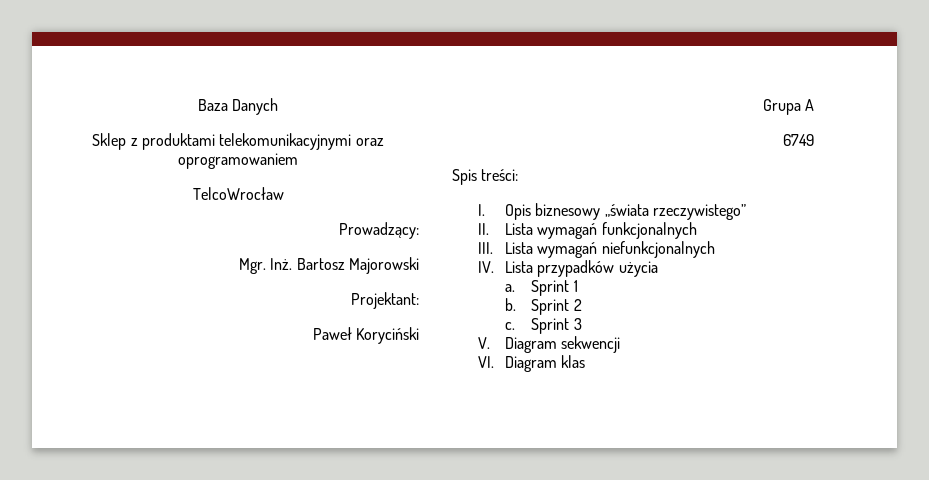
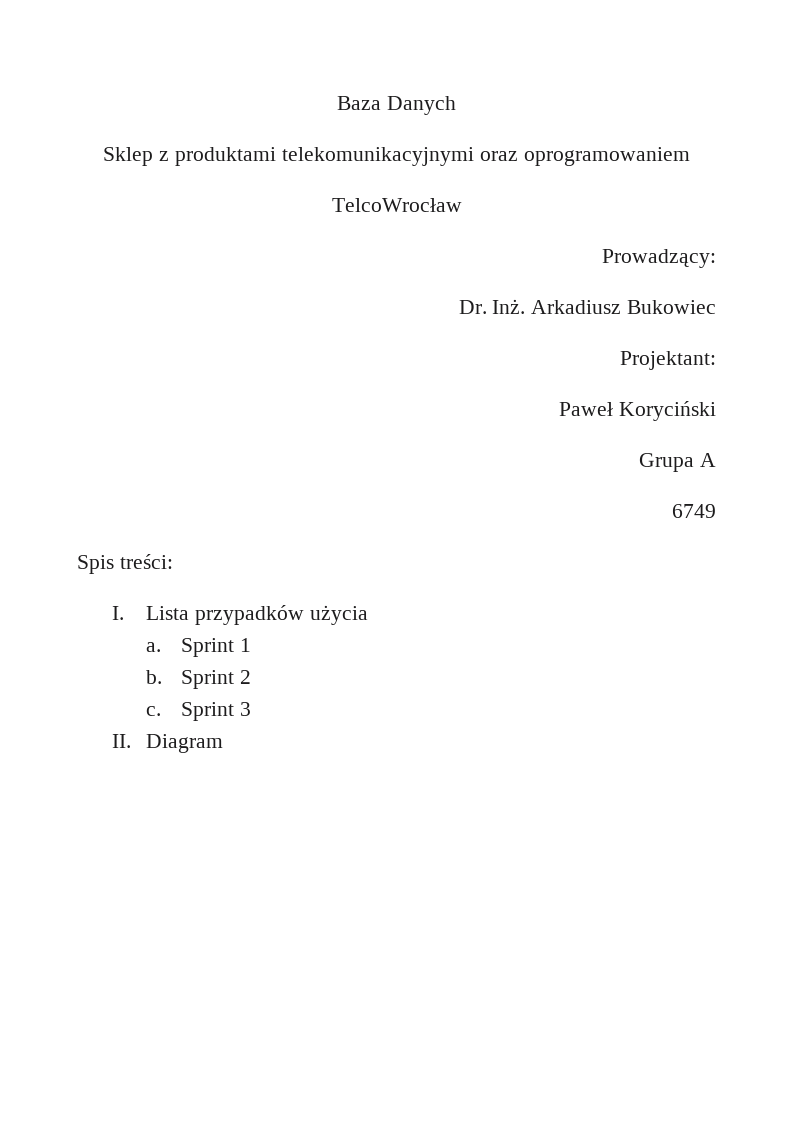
[239,257,419,274] Mgr. Inż. Bartosz Majorowski -> [458,299,716,314] Dr. Inż. Arkadiusz Bukowiec
[504,203,746,220] [478,222,697,239] [478,241,715,258] [478,261,495,273] Opis biznesowy „świata rzeczywistego” // II. Lista wymagań funkcjonalnych // III. Lista wymagań niefunkcjonalnych // IV. -> (124, 613) none
[478,336,621,353] [478,355,586,372] V. Diagram sekwencji // VI. Diagram klas -> [111,734,224,753] II. Diagram

